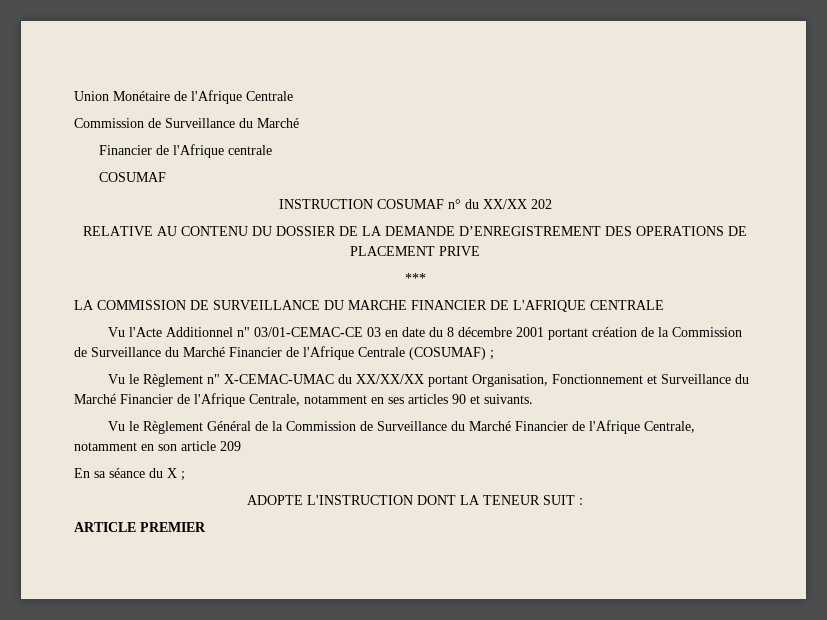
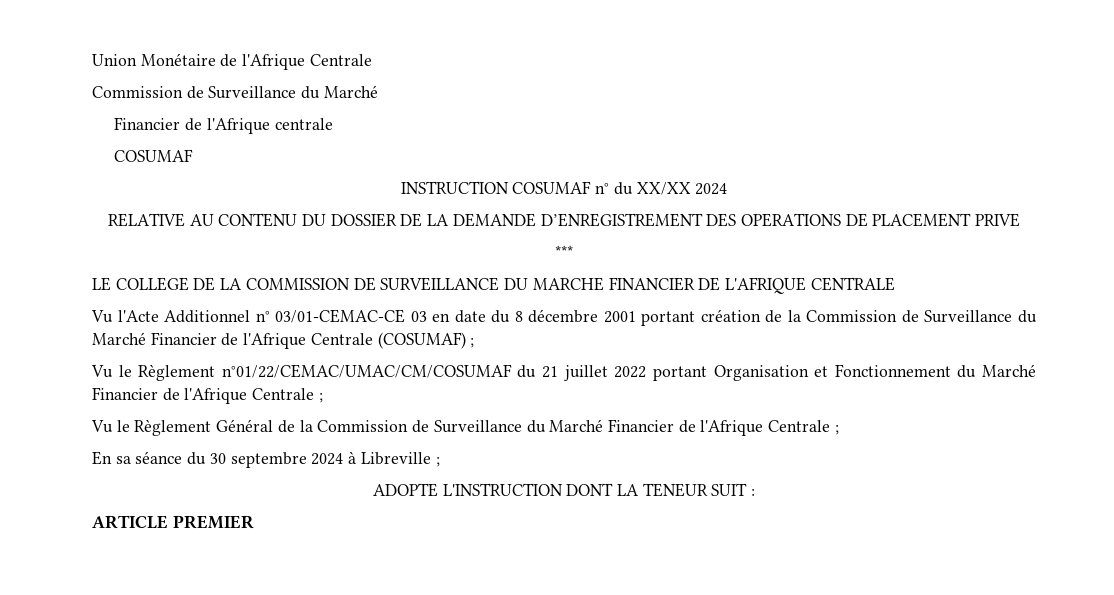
[530,199,552,209] 202 -> [695,183,728,195] 2024
(426, 278) none -> [92,277,216,291] LE COLLEGE DE
[236,327,250,337] n" -> [255,311,270,322] n°
[206,374,749,387] [74,393,533,407] n" X-CEMAC-UMAC du XX/XX/XX portant Organisation, Fonctionnement et Surveillance du Marché Financier de l'Afrique Centrale, notamment en ses articles 90 et suivants. -> [221,364,1036,381] [92,387,323,404] n°01/22/CEMAC/UMAC/CM/COSUMAF du 21 juillet 2022 portant Organisation et Fonctionnement du Marché Financier de l'Afrique Centrale ;
[643,421,695,433] [74,441,241,451] Centrale, notamment en son article 209 -> [768,420,839,435] Centrale ;
[167,468,177,478] X -> [209,451,431,468] 30 septembre 2024 à Libreville

